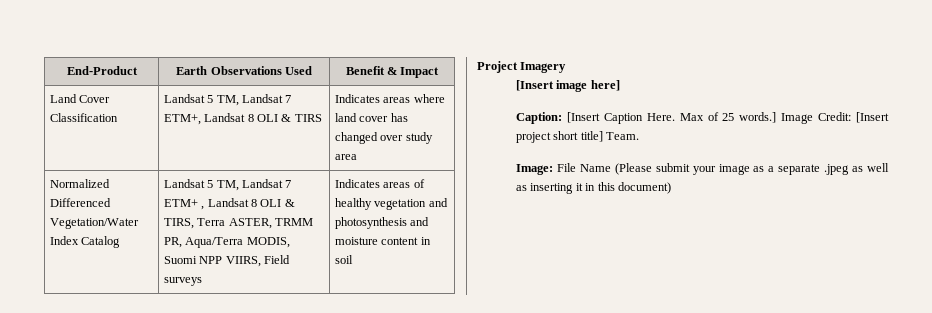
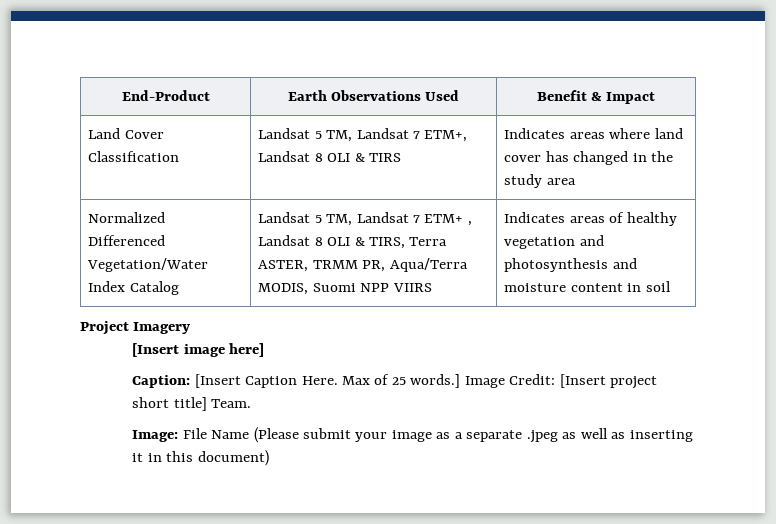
[380,135,404,141] over -> [632,151,673,162] in the
[225,255,290,267] [163,277,202,286] VIIRS, Field surveys -> [392,283,432,292] VIIRS

